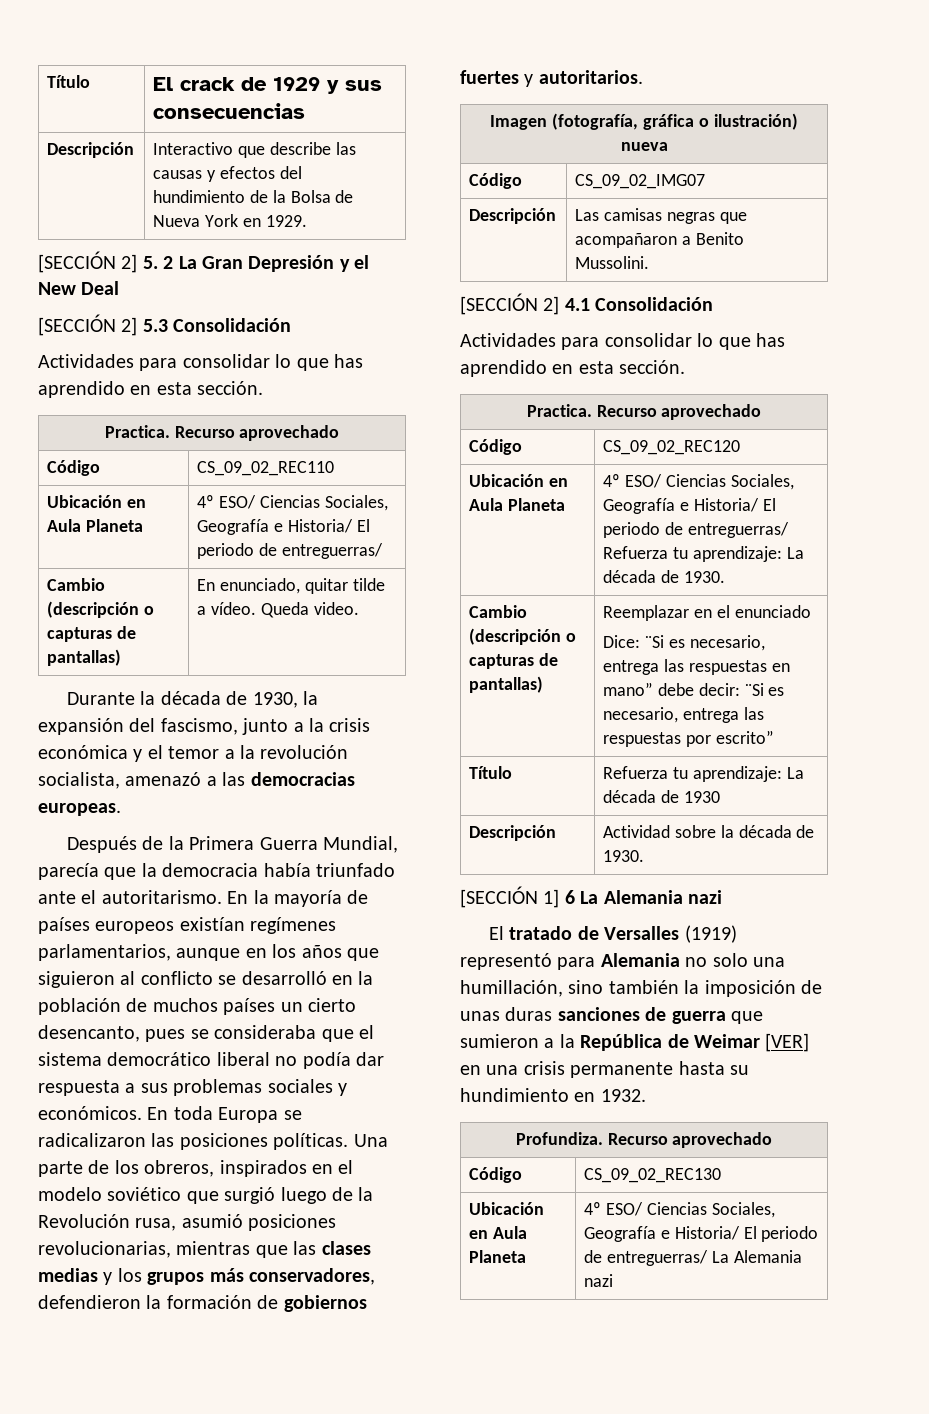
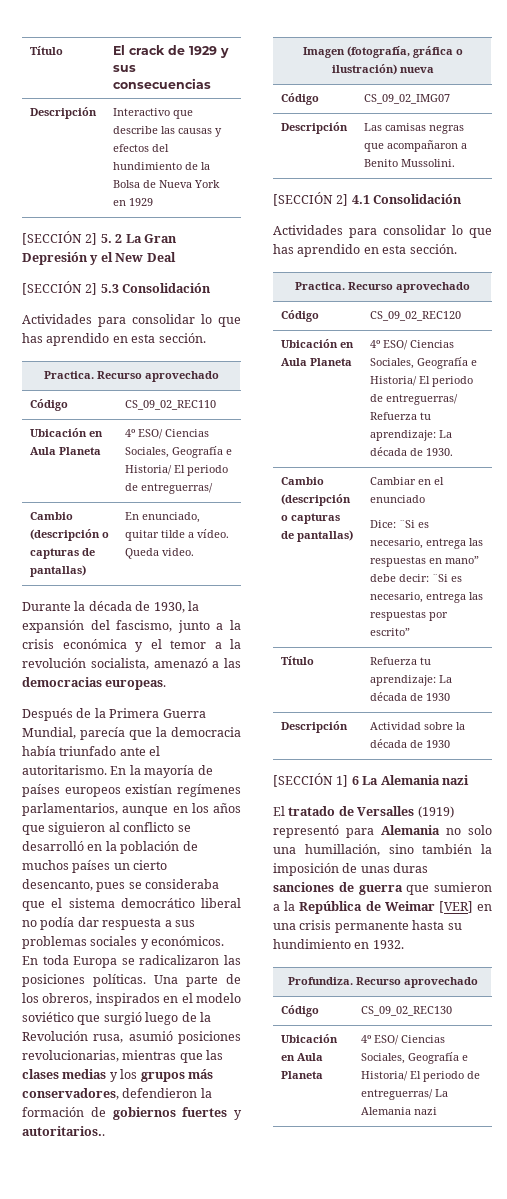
[265,215,307,227] 1929. -> [129,198,154,206] 1929
[538,70,643,84] autoritarios. -> [22,1126,105,1136] autoritarios..
[603,605,690,621] Reemplazar -> [370,477,417,485] Cambiar
[603,850,645,862] 1930. -> [426,740,451,748] 1930

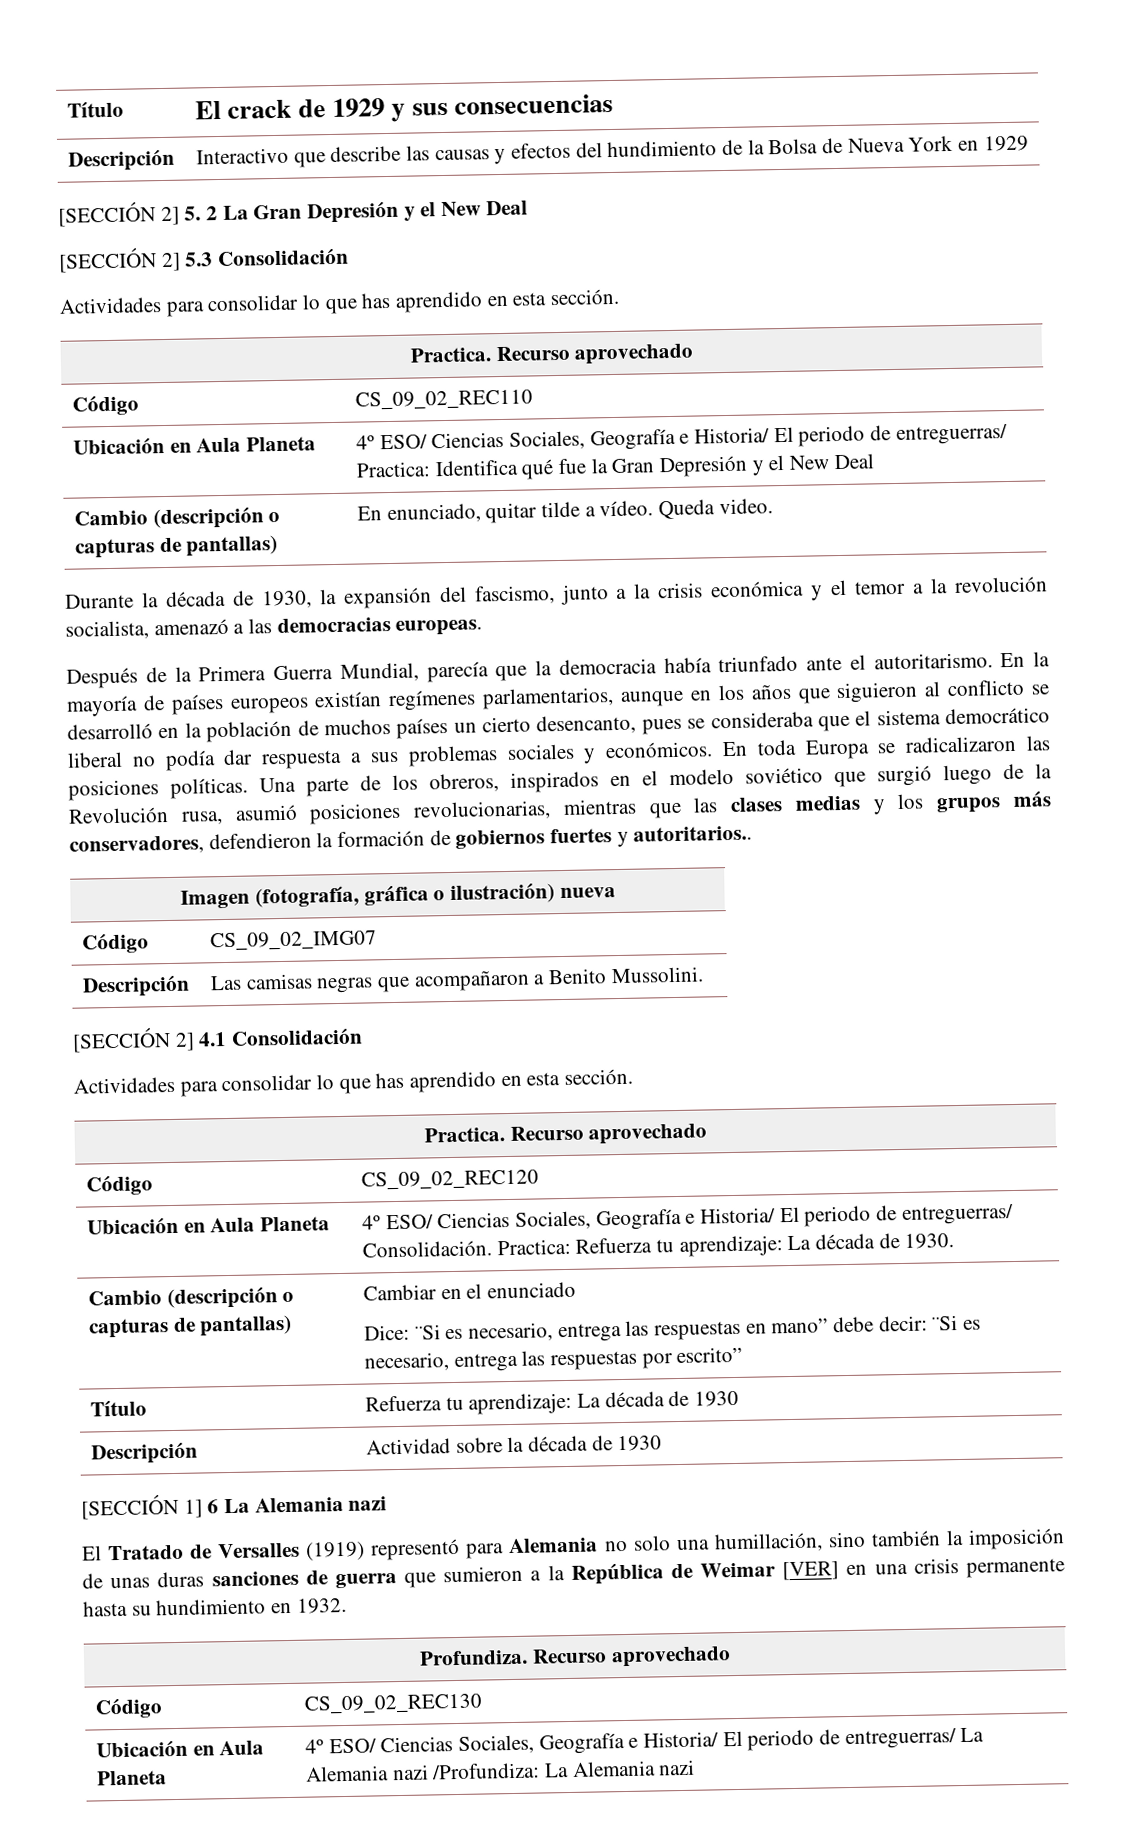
(214, 488) none -> [355,453,874,480] Practica: Identifica qué fue la Gran Depresión y el New Deal
(459, 399) none -> [361,1238,571,1258] Consolidación. Practica:
[288,806,336,816] tratado -> [108,1544,185,1561] Tratado
(438, 1111) none -> [431,1759,696,1780] /Profundiza: La Alemania nazi

